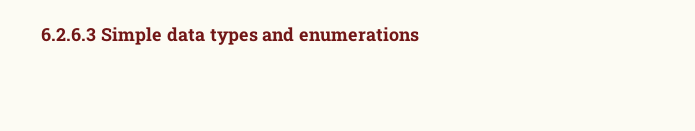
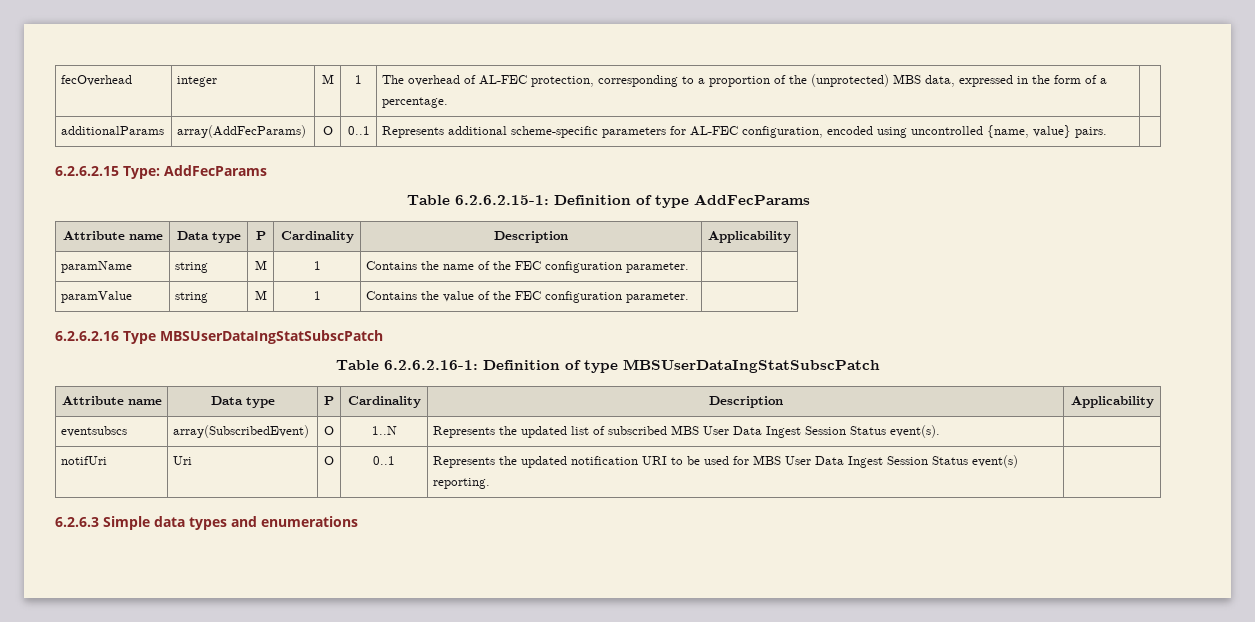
(41, 35) none -> [61,75,133,86] [177,76,218,87] [321,74,334,84] [355,75,362,84] [382,74,1108,87] [382,97,449,108] [61,126,165,135] [177,125,307,138] [322,126,333,135] [347,126,370,135] [382,125,1108,138] [55,165,267,179] [406,194,810,208] [62,231,163,240] [176,231,241,243] [255,231,266,240] [280,231,354,243] [494,231,568,243] [708,231,791,243] [61,261,133,273] [175,262,209,273] [254,260,267,270] [313,261,321,270] [366,261,690,273] [61,291,133,303] [175,292,209,303] [254,290,267,300] [313,291,321,300] [366,291,690,303] [55,330,383,344] [336,359,880,373] [61,396,162,405] [210,396,275,408] [324,396,334,405] [347,396,421,408] [708,396,783,408] [1070,396,1154,408] [61,426,128,437] [173,425,310,438] [324,426,334,435] [371,426,397,435] [433,425,941,438] [61,456,108,465] [173,456,193,465] [324,456,334,465] [373,456,395,465] [433,455,1019,468] [433,478,491,489] fecOverhead | integer | M | 1 | The overhead of AL-FEC protection, corresponding to a proportion of the (unprotected) MBS data, expressed in the form of a percentage. | // additionalParams | array(AddFecParams) | O | 0..1 | Represents additional scheme-specific parameters for AL-FEC configuration, encoded using uncontrolled {name, value} pairs. | // 6.2.6.2.15 Type: AddFecParams // Table 6.2.6.2.15-1: Definition of type AddFecParams // Attribute name | Data type | P | Cardinality | Description | Applicability // paramName | string | M | 1 | Contains the name of the FEC configuration parameter. | // paramValue | string | M | 1 | Contains the value of the FEC configuration parameter. | // 6.2.6.2.16 Type MBSUserDataIngStatSubscPatch // Table 6.2.6.2.16-1: Definition of type MBSUserDataIngStatSubscPatch // Attribute name | Data type | P | Cardinality | Description | Applicability // eventsubscs | array(SubscribedEvent) | O | 1..N | Represents the updated list of subscribed MBS User Data Ingest Session Status event(s). | // notifUri | Uri | O | 0..1 | Represents the updated notification URI to be used for MBS User Data Ingest Session Status event(s) reporting. | //

